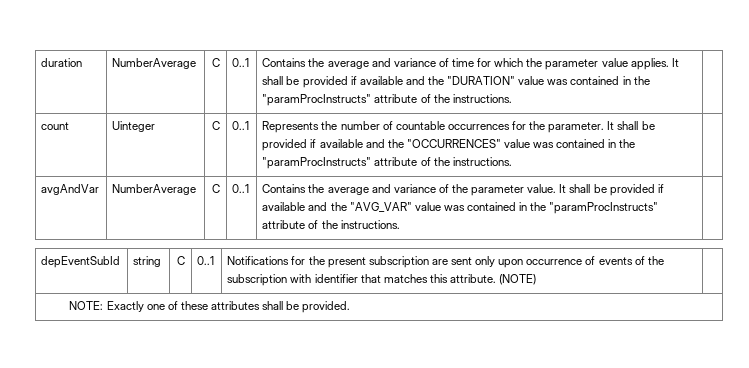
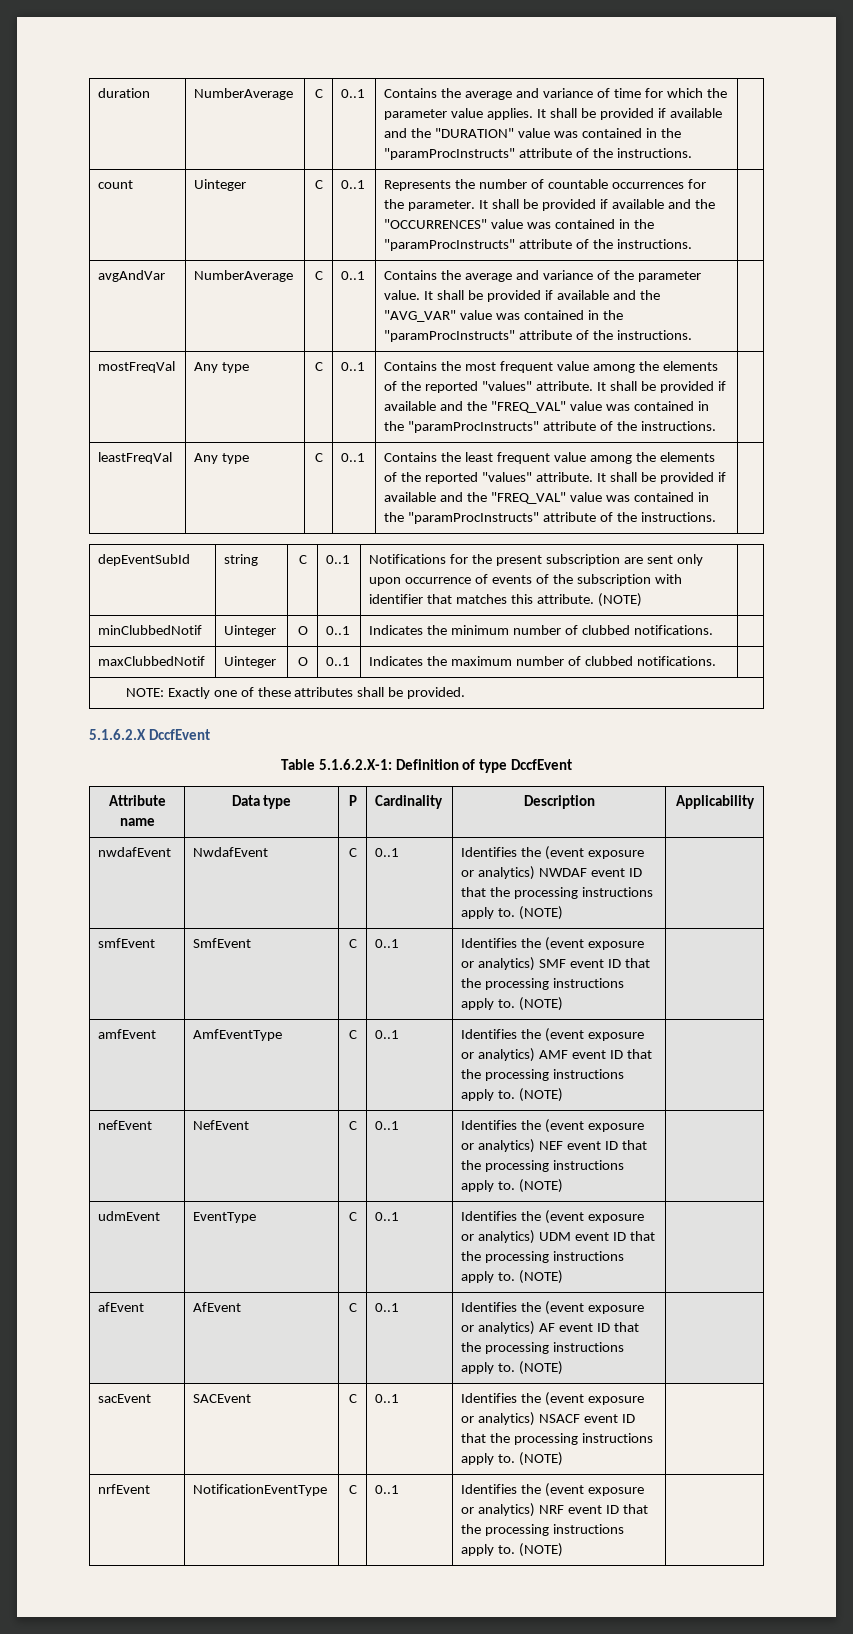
(400, 224) none -> [98,361,176,373] [194,362,250,373] [314,362,323,371] [341,362,366,371] [384,361,718,373] [384,381,726,393] [384,401,709,413] [384,421,716,433] [98,452,173,464] [194,453,250,464] [314,453,323,462] [341,453,366,462] [384,452,715,464] [384,472,726,484] [384,492,709,504] [384,512,716,524] // mostFreqVal | Any type | C | 0..1 | Contains the most frequent value among the elements of the reported "values" attribute. It shall be provided if available and the "FREQ_VAL" value was contained in the "paramProcInstructs" attribute of the instructions. | // leastFreqVal | Any type | C | 0..1 | Contains the least frequent value among the elements of the reported "values" attribute. It shall be provided if available and the "FREQ_VAL" value was contained in the "paramProcInstructs" attribute of the instructions. |
(537, 279) none -> [98,625,203,635] [224,625,277,637] [297,626,308,635] [326,626,351,635] [369,625,713,635] [98,656,206,666] [224,656,277,668] [297,657,308,666] [326,657,351,666] [369,656,716,666] // minClubbedNotif | Uinteger | O | 0..1 | Indicates the minimum number of clubbed notifications. | // maxClubbedNotif | Uinteger | O | 0..1 | Indicates the maximum number of clubbed notifications. |
(351, 307) none -> [89,729,210,740] [280,759,573,773] [108,795,166,806] [119,818,155,826] [231,795,292,809] [348,795,357,806] [375,795,444,809] [523,795,595,809] [675,795,755,809] [98,847,172,857] [193,847,269,857] [348,848,357,857] [375,848,400,857] [461,846,645,860] [461,866,643,880] [461,887,654,899] [461,906,564,920] [98,938,156,948] [193,938,252,948] [348,939,357,948] [375,939,400,948] [461,937,645,951] [461,957,650,971] [461,978,625,990] [461,997,564,1011] [98,1029,157,1039] [193,1029,283,1041] [348,1030,357,1039] [375,1030,400,1039] [461,1028,645,1042] [461,1048,652,1062] [461,1069,625,1081] [461,1088,564,1102] [98,1120,153,1130] [193,1120,250,1130] [348,1121,357,1130] [375,1121,400,1130] [461,1119,645,1133] [461,1139,647,1153] [461,1160,625,1172] [461,1179,564,1193] [98,1211,161,1221] [193,1212,257,1223] [348,1212,357,1221] [375,1212,400,1221] [461,1210,645,1224] [461,1230,655,1244] [461,1251,625,1263] [461,1270,564,1284] [98,1302,145,1312] [193,1302,242,1312] [348,1303,357,1312] [375,1303,400,1312] [461,1301,645,1315] [461,1321,639,1335] [461,1342,625,1354] [461,1361,564,1375] [98,1394,152,1403] [193,1394,252,1403] [348,1394,357,1403] [375,1394,400,1403] [461,1392,645,1406] [461,1412,636,1426] [461,1433,654,1445] [461,1452,564,1466] [98,1484,151,1494] [193,1484,328,1496] [348,1485,357,1494] [375,1485,400,1494] [461,1483,645,1497] [461,1503,648,1517] [461,1524,625,1536] [461,1543,564,1557] // 5.1.6.2.X DccfEvent // Table 5.1.6.2.X-1: Definition of type DccfEvent // Attribute name | Data type | P | Cardinality | Description | Applicability // nwdafEvent | NwdafEvent | C | 0..1 | Identifies the (event exposure or analytics) NWDAF event ID that the processing instructions apply to. (NOTE) | // smfEvent | SmfEvent | C | 0..1 | Identifies the (event exposure or analytics) SMF event ID that the processing instructions apply to. (NOTE) | // amfEvent | AmfEventType | C | 0..1 | Identifies the (event exposure or analytics) AMF event ID that the processing instructions apply to. (NOTE) | // nefEvent | NefEvent | C | 0..1 | Identifies the (event exposure or analytics) NEF event ID that the processing instructions apply to. (NOTE) | // udmEvent | EventType | C | 0..1 | Identifies the (event exposure or analytics) UDM event ID that the processing instructions apply to. (NOTE) | // afEvent | AfEvent | C | 0..1 | Identifies the (event exposure or analytics) AF event ID that the processing instructions apply to. (NOTE) | // sacEvent | SACEvent | C | 0..1 | Identifies the (event exposure or analytics) NSACF event ID that the processing instructions apply to. (NOTE) | // nrfEvent | NotificationEventType | C | 0..1 | Identifies the (event exposure or analytics) NRF event ID that the processing instructions apply to. (NOTE) |

